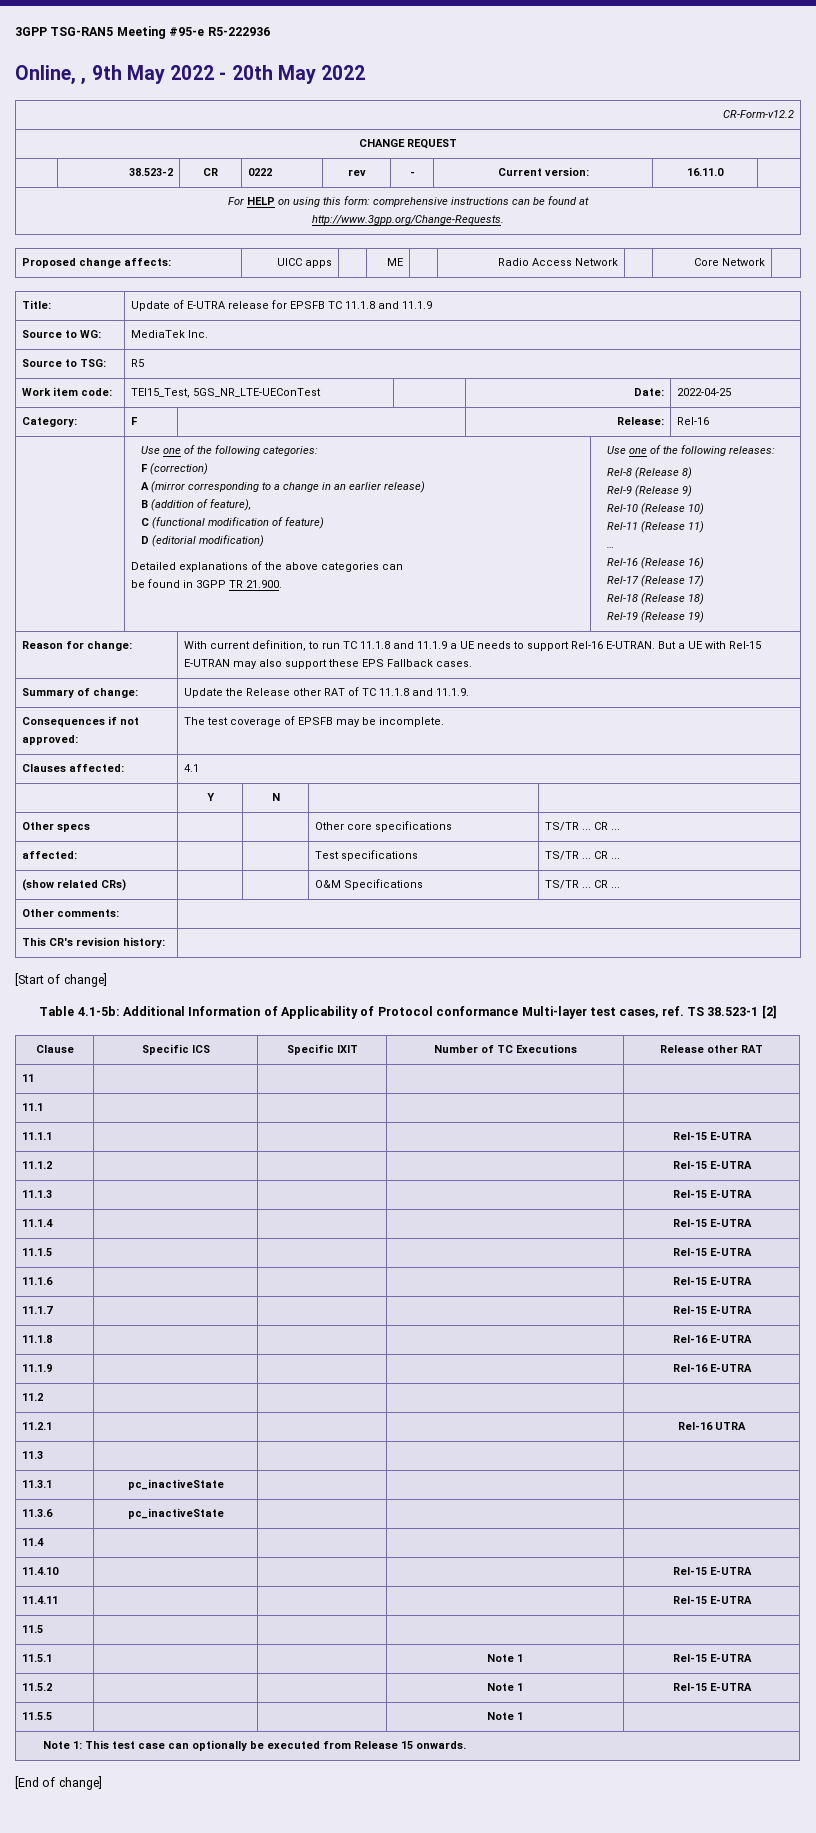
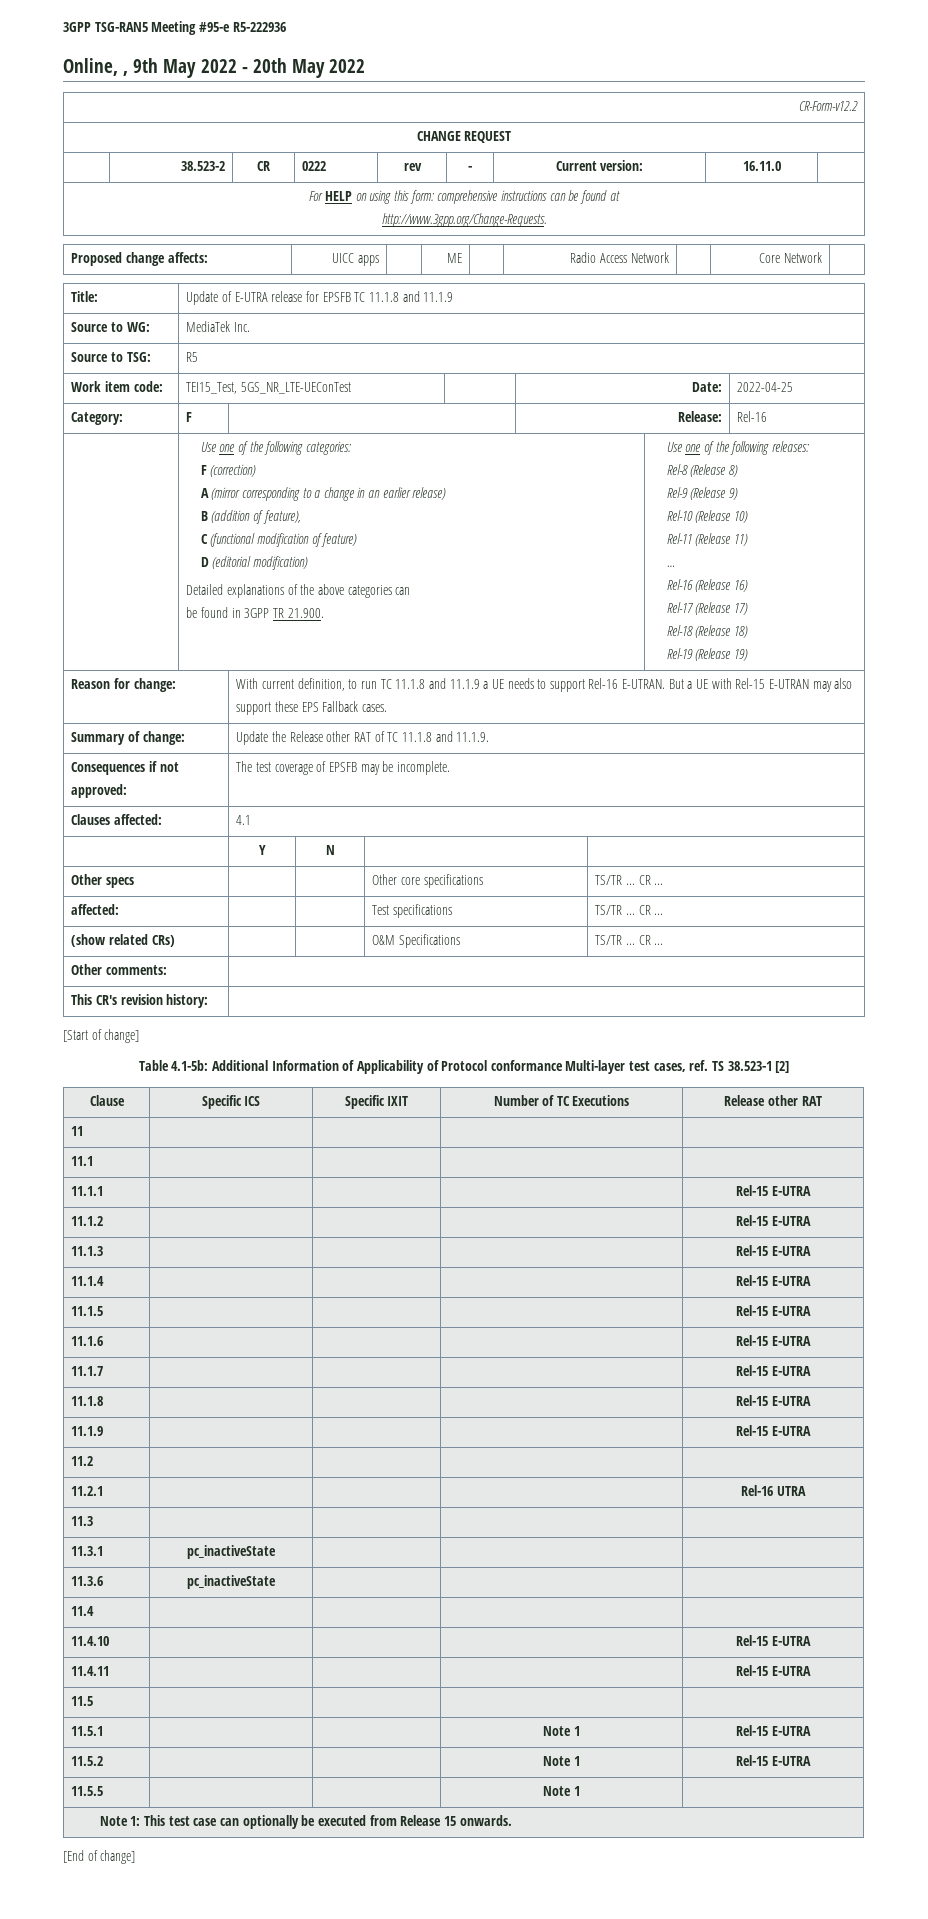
[672,1335,708,1343] Rel-16 -> [736,1395,769,1406] Rel-15
[672,1364,708,1372] Rel-16 -> [736,1425,769,1436] Rel-15

